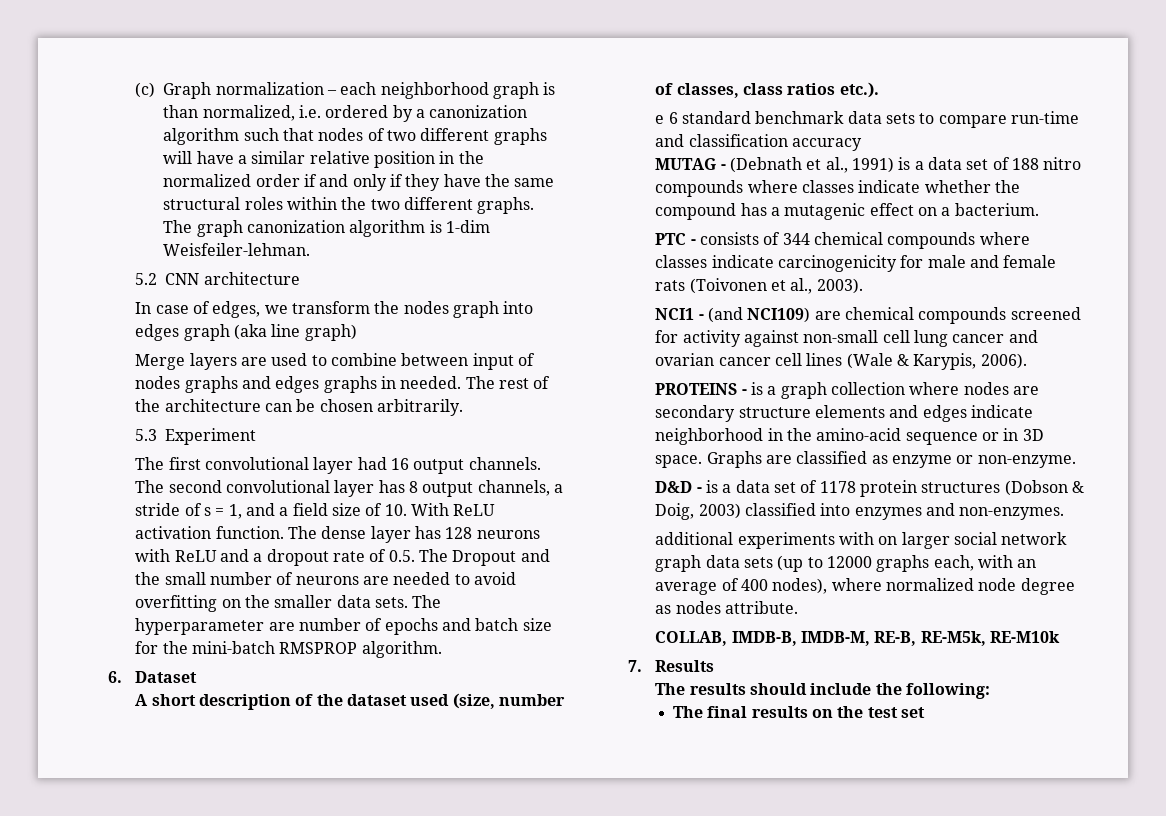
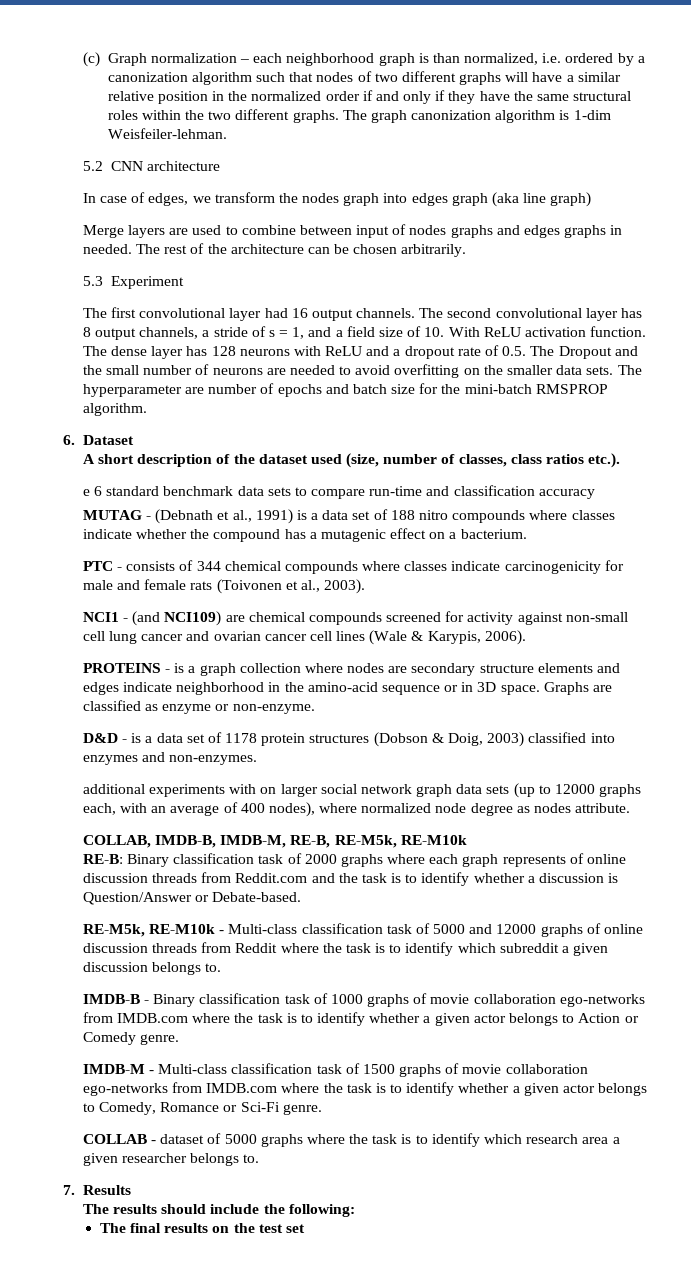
(1060, 637) none -> [82,853,627,867] [82,872,619,886] [82,892,302,905] [82,923,644,937] [82,942,609,956] [82,962,222,975] [82,993,645,1007] [82,1012,639,1026] [82,1032,180,1045] [82,1063,588,1077] [82,1082,648,1096] [82,1102,322,1115] [82,1133,620,1147] [82,1153,260,1166] // RE-B: Binary classification task of 2000 graphs where each graph represents of online discussion threads from Reddit.com and the task is to identify whether a discussion is Question/Answer or Debate-based. // RE-M5k, RE-M10k - Multi-class classification task of 5000 and 12000 graphs of online discussion threads from Reddit where the task is to identify which subreddit a given discussion belongs to. // IMDB-B - Binary classification task of 1000 graphs of movie collaboration ego-networks from IMDB.com where the task is to identify whether a given actor belongs to Action or Comedy genre. // IMDB-M - Multi-class classification task of 1500 graphs of movie collaboration ego-networks from IMDB.com where the task is to identify whether a given actor belongs to Comedy, Romance or Sci-Fi genre. // COLLAB - dataset of 5000 graphs where the task is to identify which research area a given researcher belongs to.

